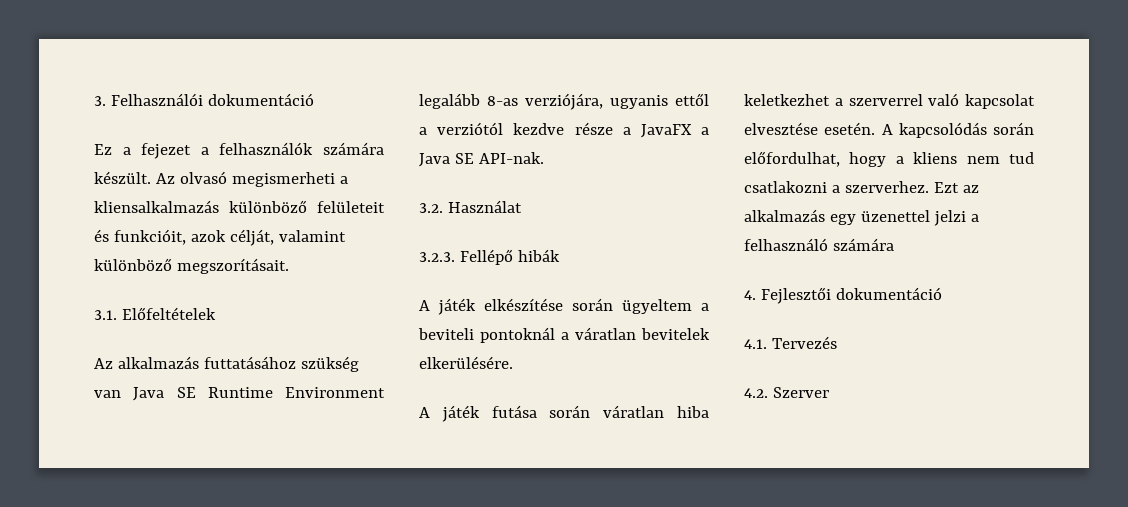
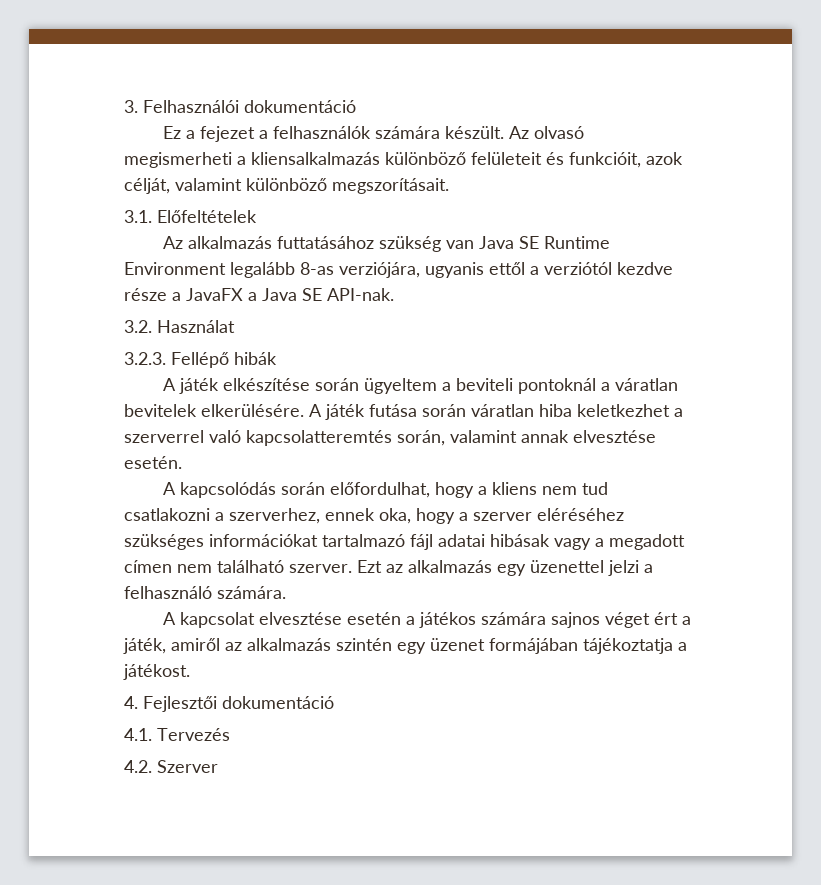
(513, 362) // -> (304, 410) none
[965,94,1035,109] kapcsolat -> [246,430,569,446] kapcsolatteremtés során, valamint annak
(876, 128) none -> (182, 462) //
[844,181,929,193] szerverhez. -> [229,508,624,524] [124,534,685,550] [124,560,352,573] szerverhez, ennek oka, hogy a szerver eléréséhez szükséges információkat tartalmazó fájl adatai hibásak vagy a megadott címen nem található szerver.
[832,238,894,251] számára -> [217,586,286,599] [162,612,691,628] [123,638,687,654] [123,664,190,680] számára. // A kapcsolat elvesztése esetén a játékos számára sajnos véget ért a játék, amiről az alkalmazás szintén egy üzenet formájában tájékoztatja a játékost.

